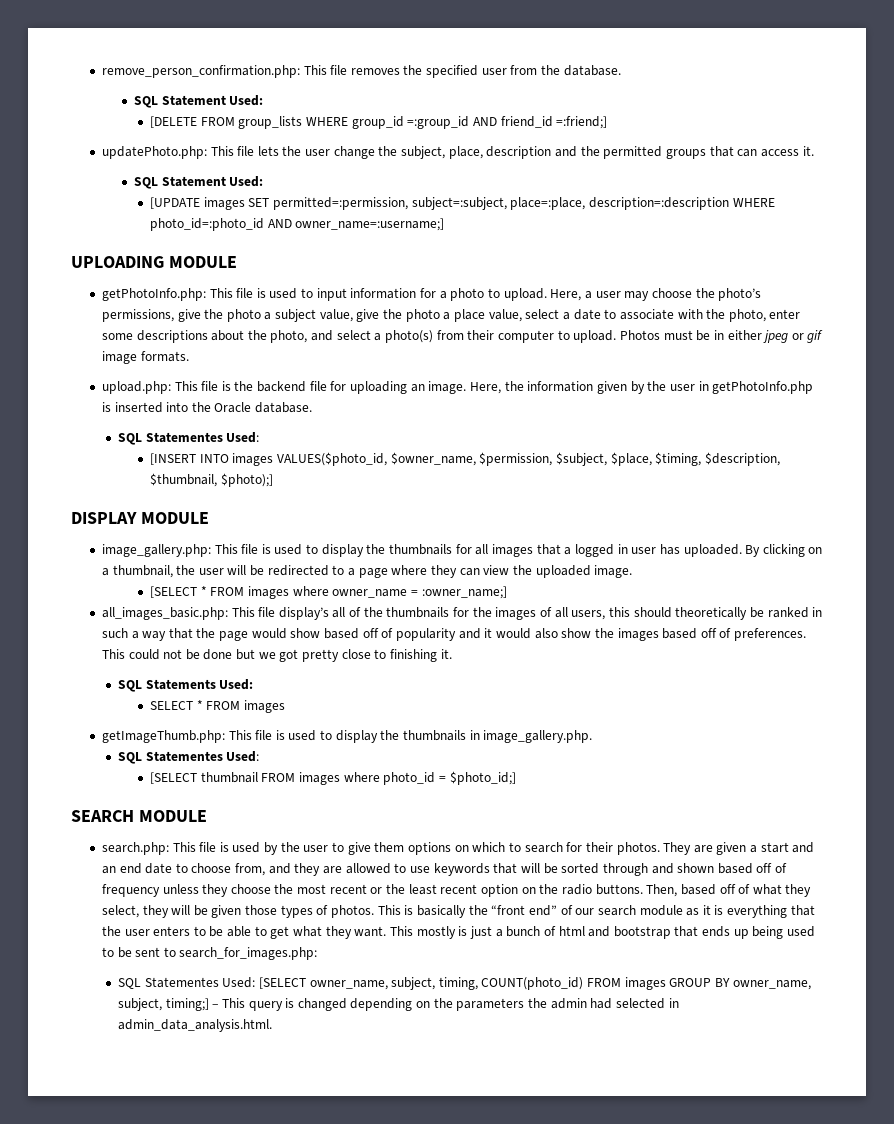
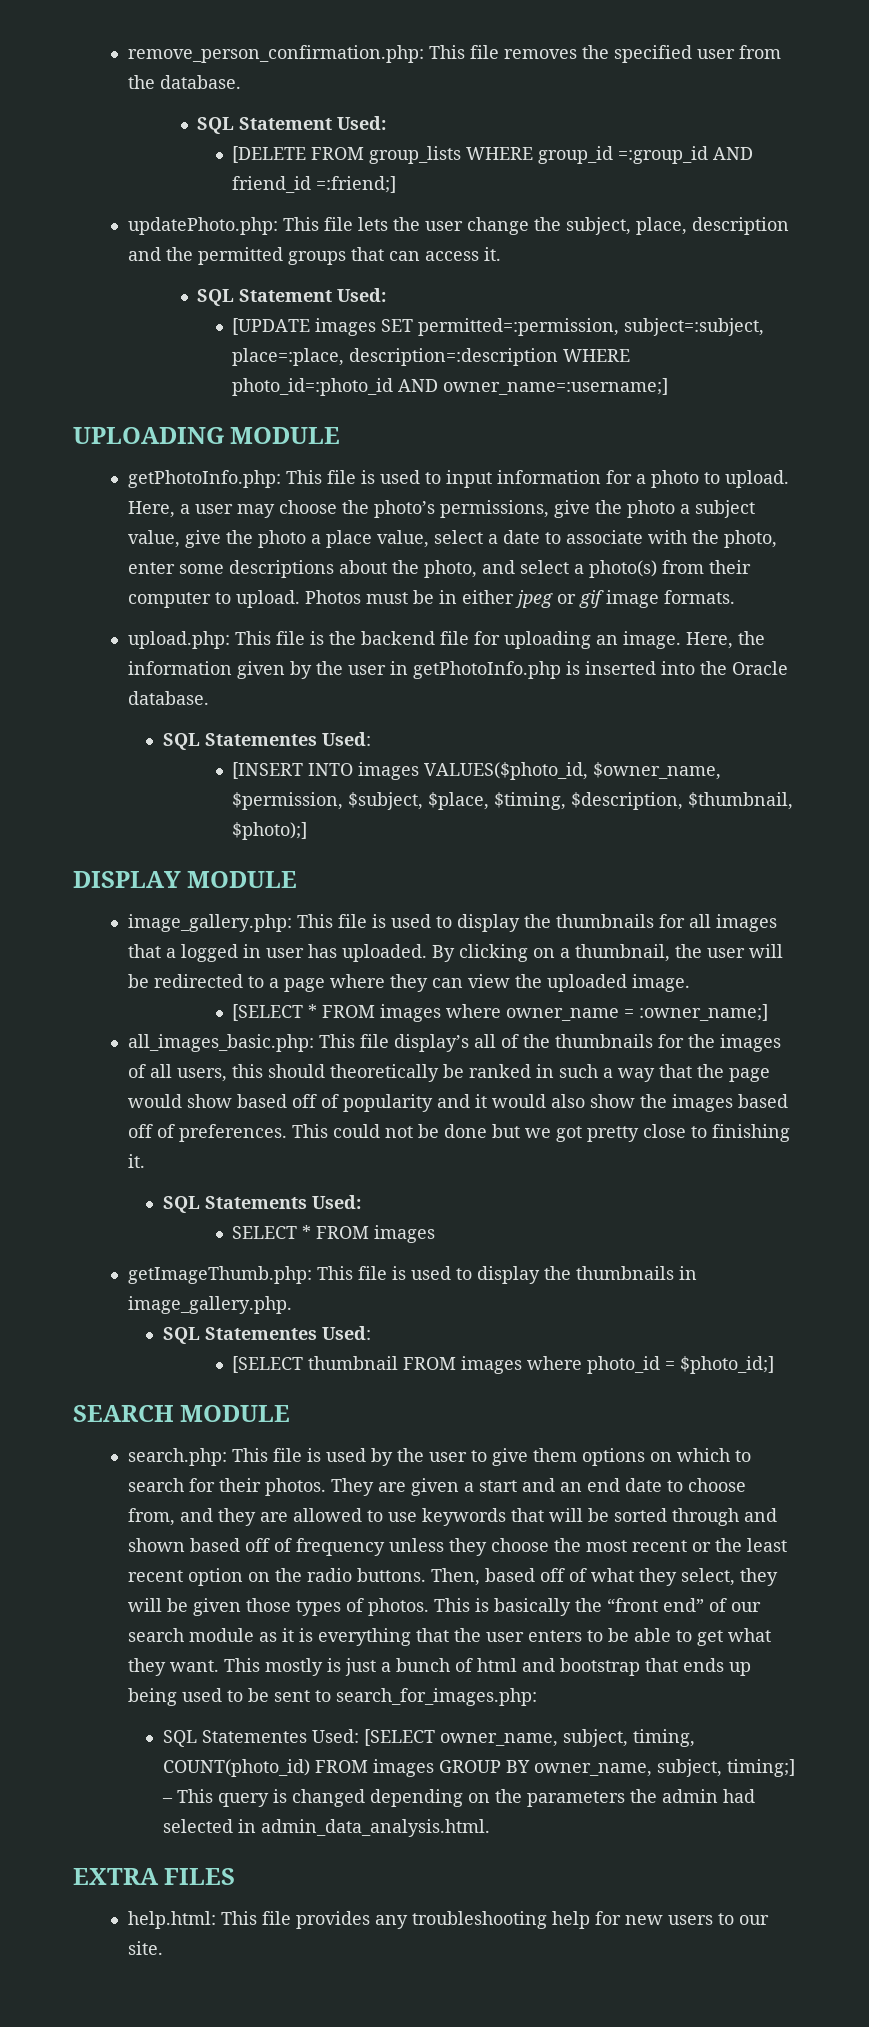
(272, 1025) none -> [73,1868,236,1885] [127,1911,769,1929] [127,1941,163,1955] // EXTRA FILES // help.html: This file provides any troubleshooting help for new users to our site.

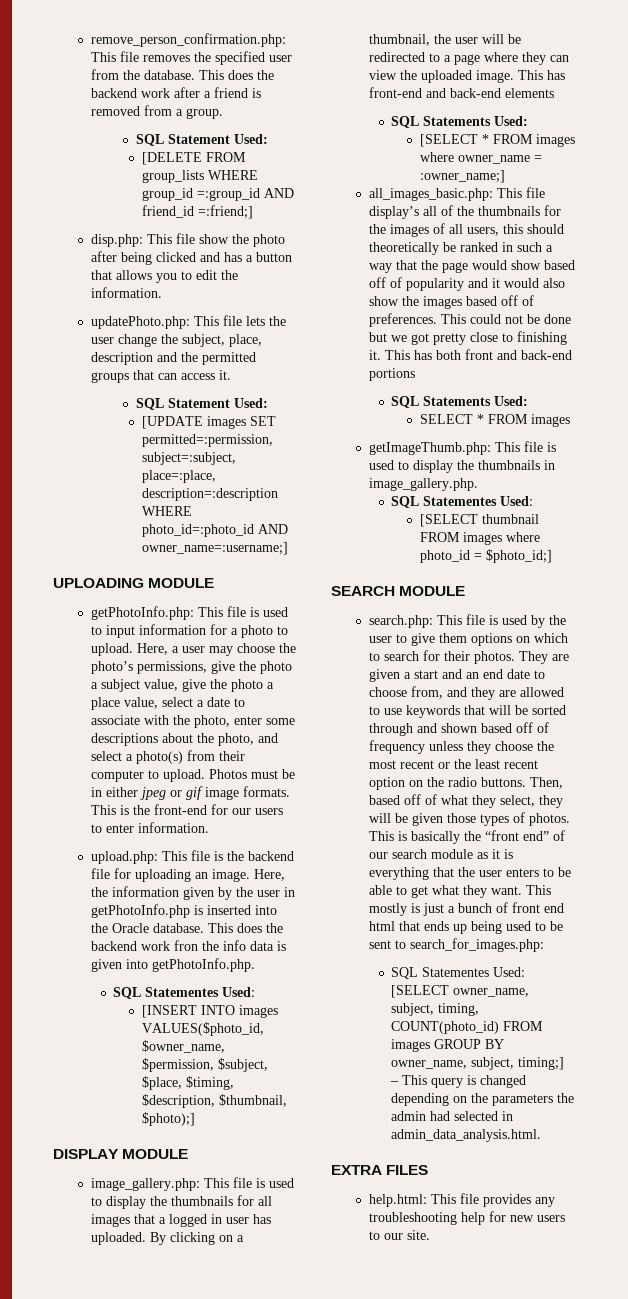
(241, 82) none -> [198,70,274,80] [90,87,261,98] [90,105,223,119] This does the backend work after a friend is removed from a group.
(397, 184) none -> [90,233,285,247] [90,251,292,265] [90,270,238,283] [90,287,162,298] // disp.php: This file show the photo after being clicked and has a button that allows you to edit the information.
(735, 597) none -> [90,804,283,815] [90,822,209,833] This is the front-end for our users to enter information.
(209, 698) none -> [207,923,283,933] [90,940,286,951] [90,958,255,972] This does the backend work fron the info data is given into getPhotoInfo.php.
(690, 983) none -> [517,70,565,80] [368,87,554,98] [391,116,529,128] This has front-end and back-end elements // SQL Statements Used:
(145, 1161) none -> [384,349,572,360] [368,368,415,381] This has both front and back-end portions
[476,1658,640,1676] html and bootstrap -> [511,902,564,913] [368,921,395,931] front end html

